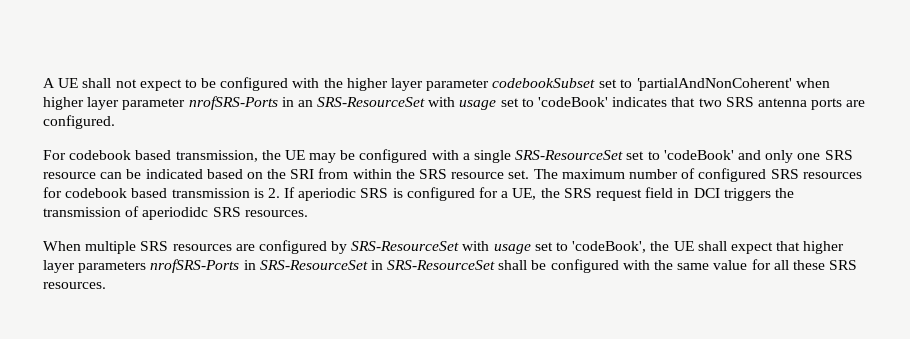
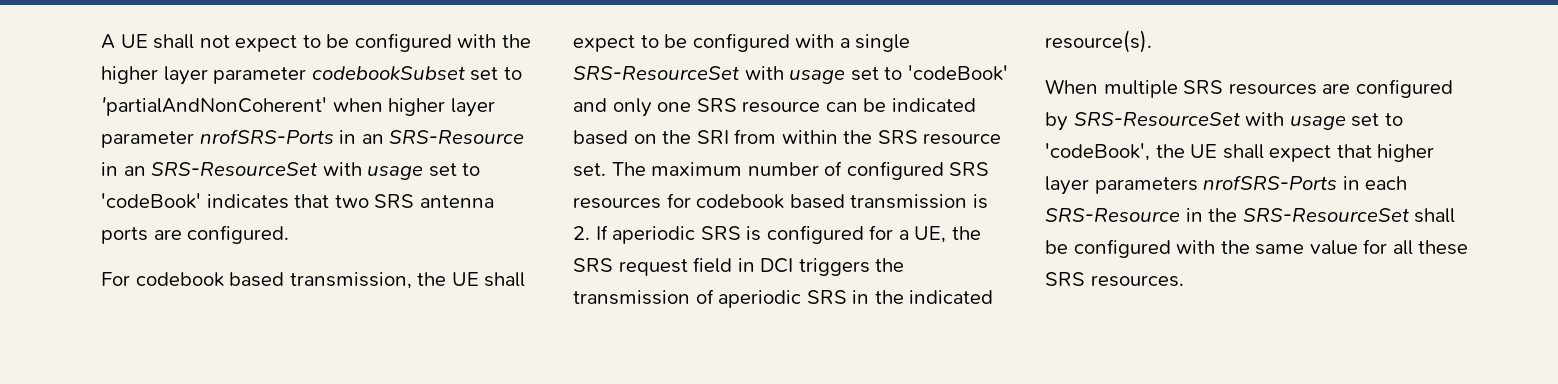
(313, 103) none -> [389,130,525,144] [101,162,146,176] SRS-Resource in an
[309,153,337,163] may -> [484,272,526,287] [573,35,659,52] shall expect to
(624, 155) none -> [744,66,846,84] with usage
[142,207,308,220] aperiodidc SRS resources. -> [718,290,994,308] [1045,30,1152,53] aperiodic SRS in the indicated resource(s).
[259,260,383,270] SRS-ResourceSet in -> [1365,176,1408,190] [1045,208,1238,222] each SRS-Resource in the

